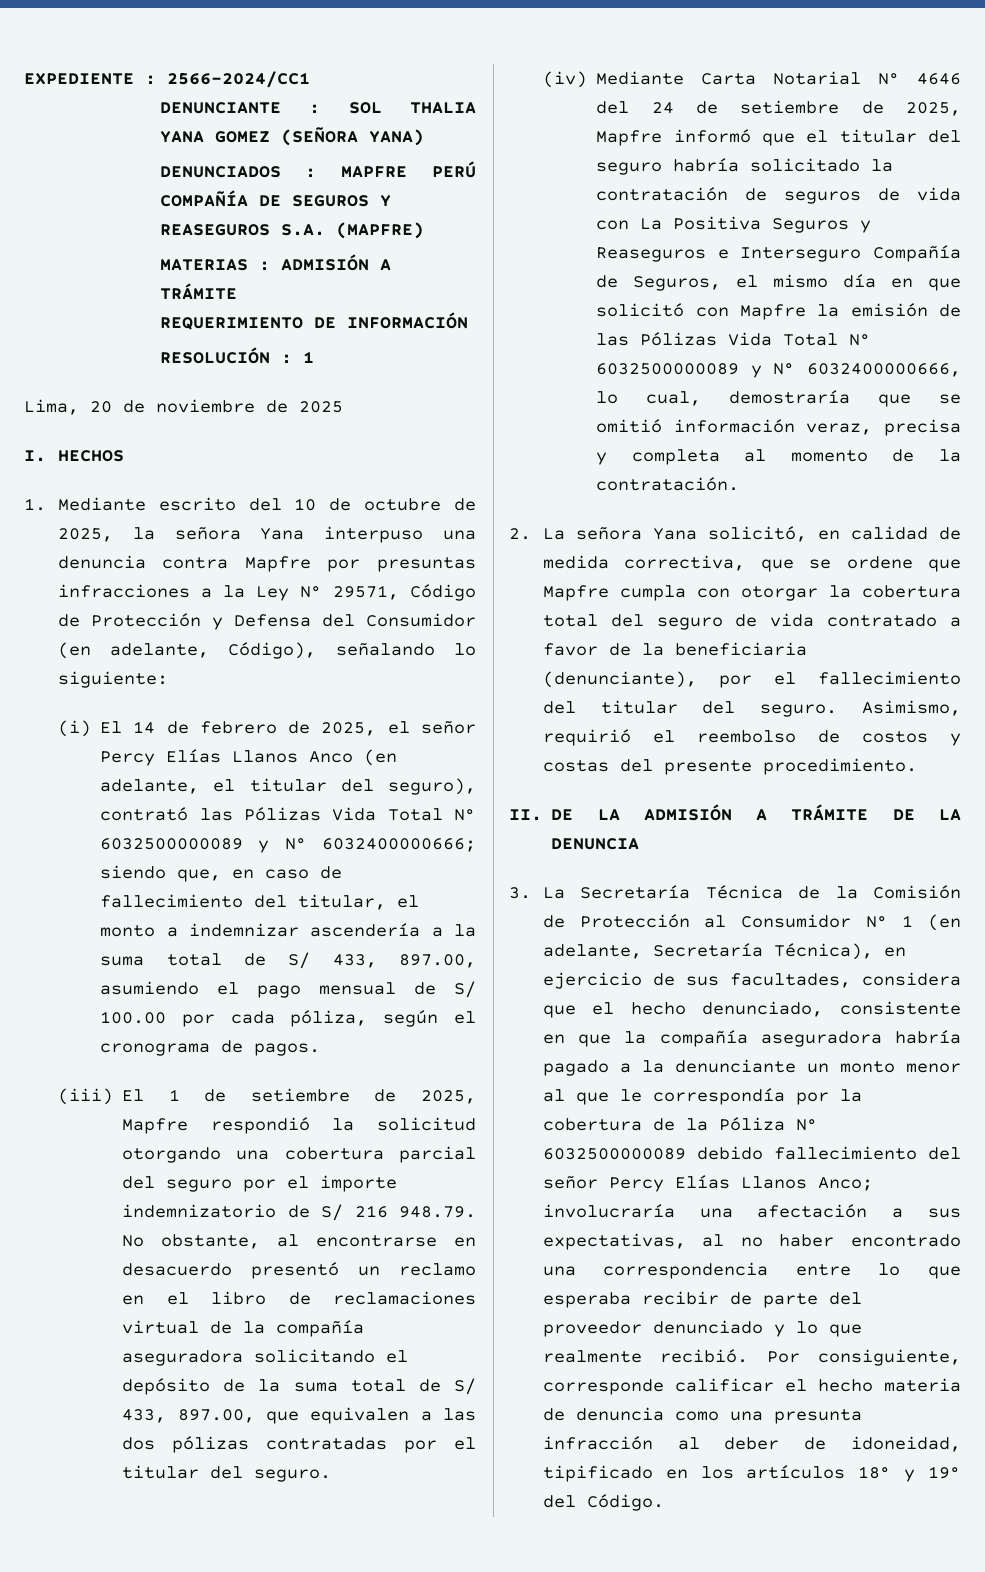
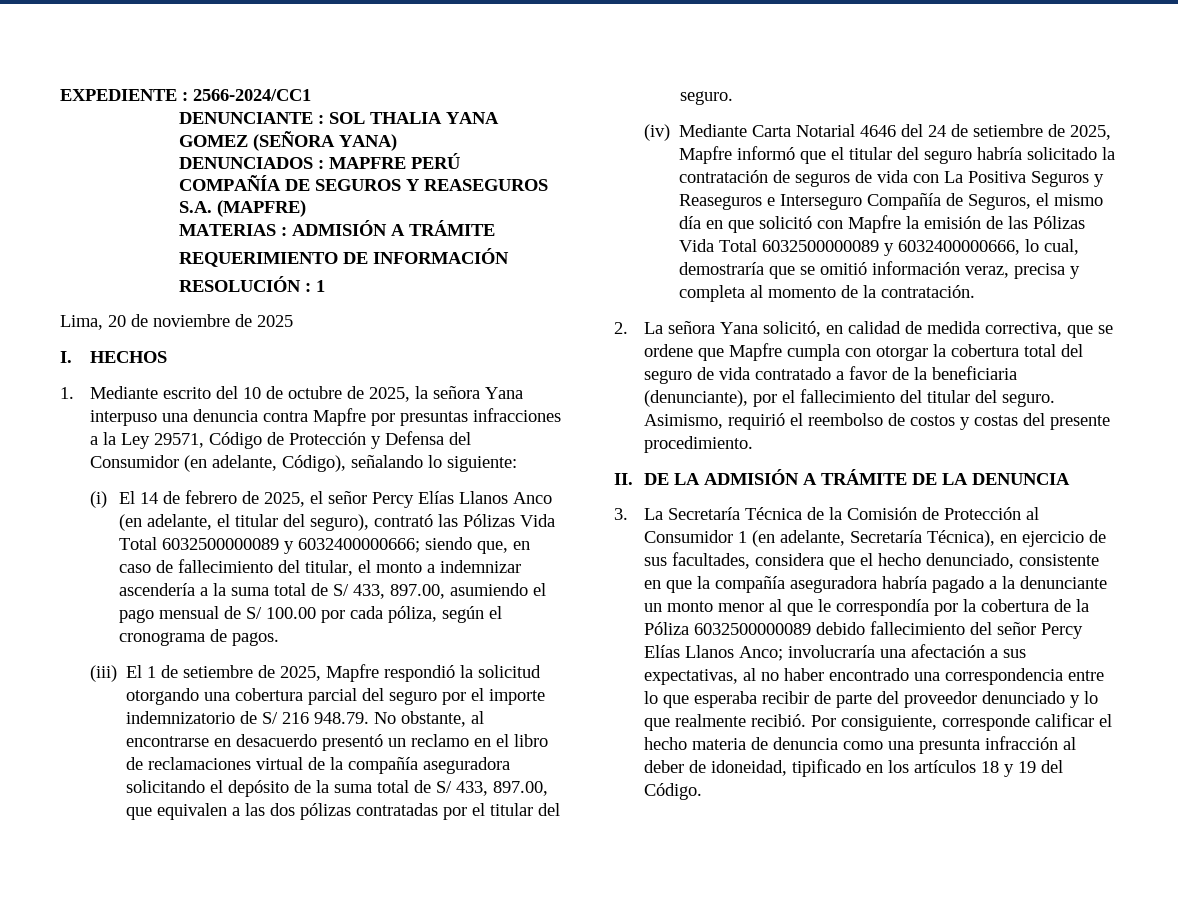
[299,586,322,598] N° -> (150, 441) none
[454,809,477,821] [100,838,307,853] N° 6032500000089 y N° -> [162,538,295,554] 6032500000089 y
[878,73,901,85] N° -> (855, 130) none
[849,334,872,346] [596,363,796,378] N° 6032500000089 y N° -> [761,240,894,256] 6032500000089 y
[865,916,888,928] N° -> (733, 536) none
[795,1119,818,1131] N° -> (689, 628) none
[858,1466,961,1482] 18° y 19° -> [980,761,1036,777] 18 y 19

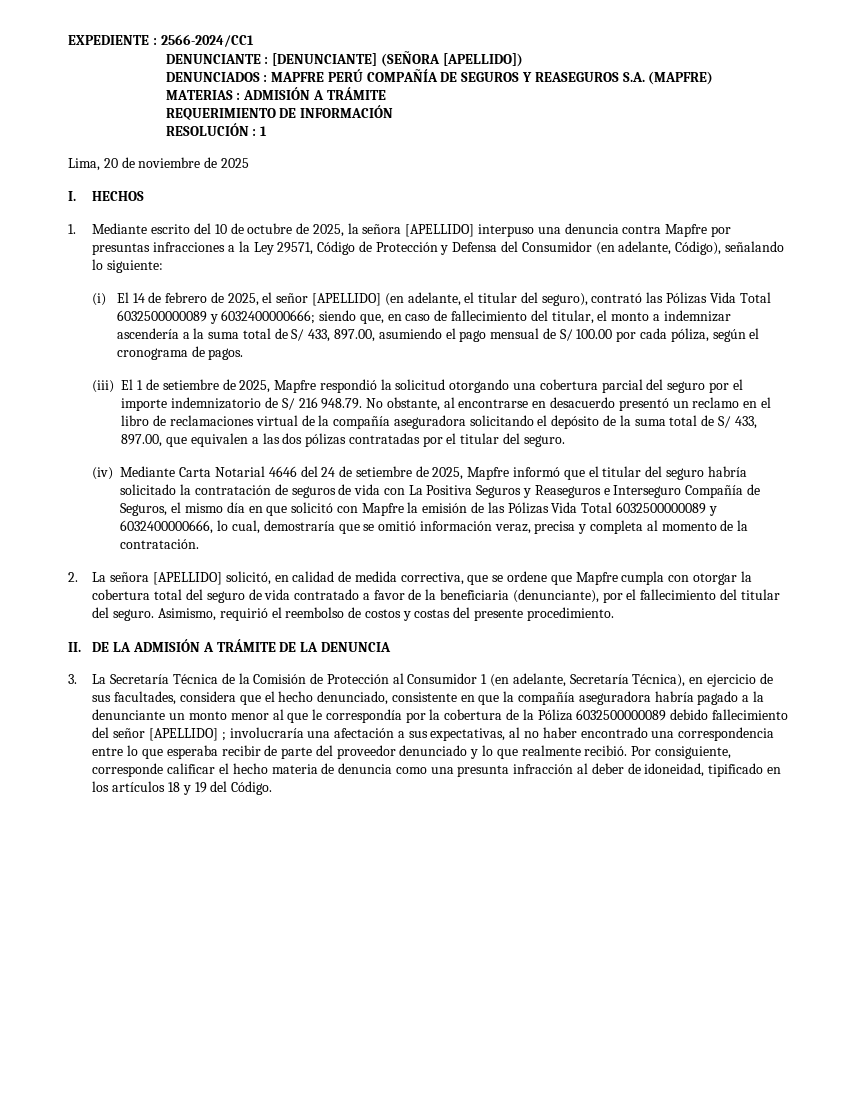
[328,112,499,124] [178,131,397,151] SOL THALIA YANA GOMEZ (SEÑORA YANA) -> [272,51,523,67] [DENUNCIANTE] (SEÑORA [APELLIDO])
[484,387,523,399] Yana -> [405,224,475,237] [APELLIDO]
[372,491,553,508] Percy Elías Llanos Anco -> [312,293,382,306] [APELLIDO]
[719,322,758,334] Yana -> [152,572,222,585] [APELLIDO]
[1040,623,1083,639] [643,645,783,661] Percy Elías Llanos Anco; -> [148,728,226,741] [APELLIDO] ;

